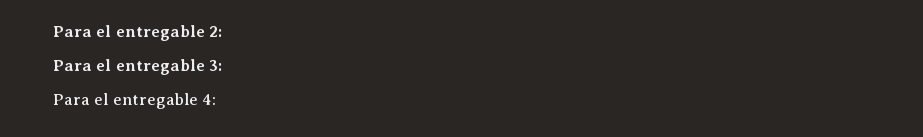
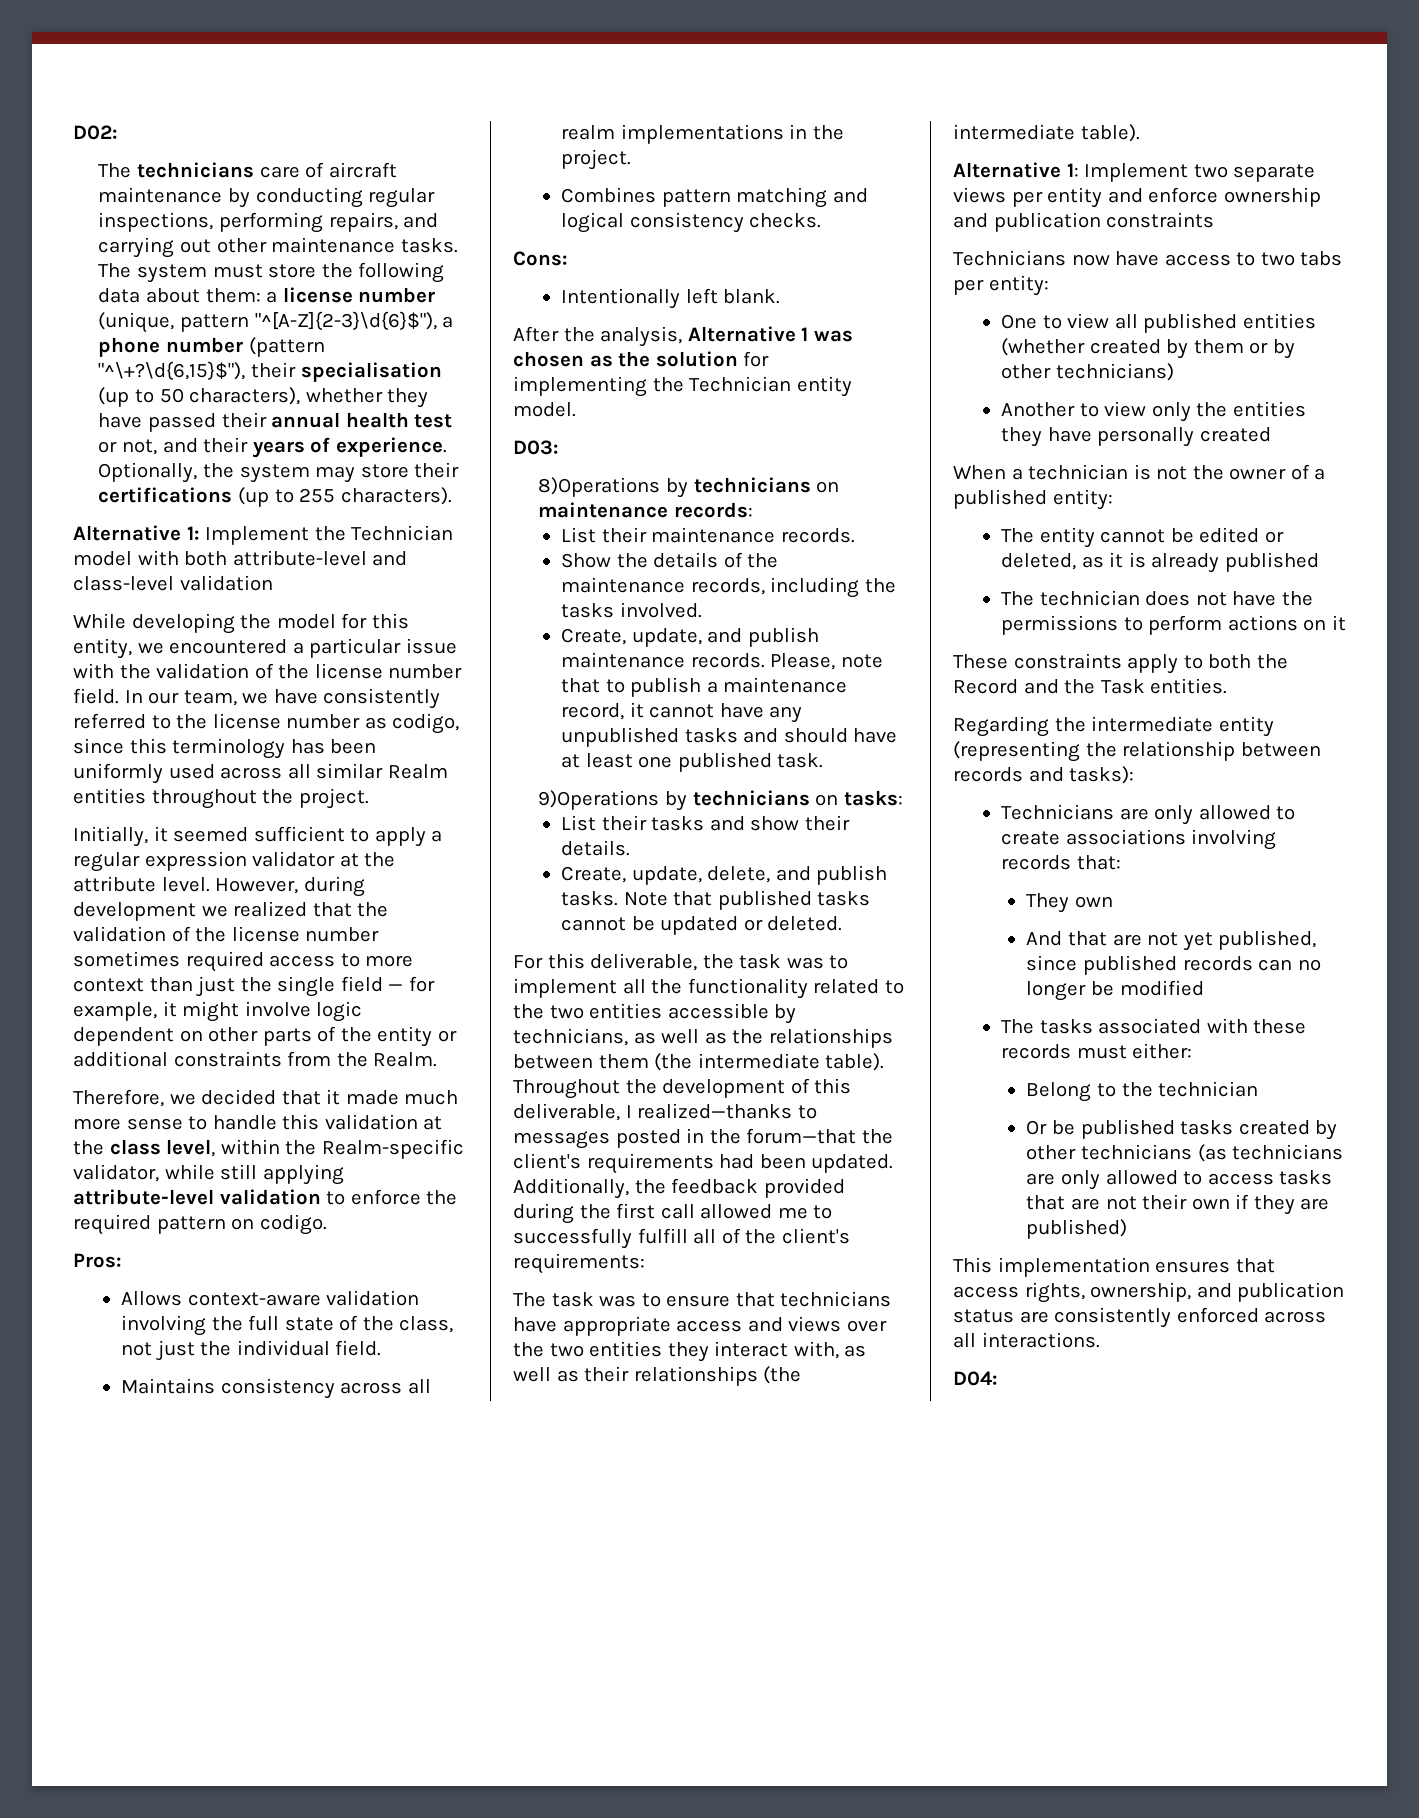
[53,25,223,41] [53,59,223,75] [53,93,217,109] Para el entregable 2: // Para el entregable 3: // Para el entregable 4: -> [73,125,118,140] [98,162,397,178] [98,187,436,208] [98,212,439,233] [98,237,458,258] [98,262,445,283] [98,287,436,303] [98,311,454,333] [98,337,325,357] [98,361,442,382] [98,387,429,408] [98,412,453,432] [98,437,447,458] [98,462,460,483] [98,487,452,507] [73,525,454,545] [73,550,408,566] [73,575,273,591] [73,613,409,634] [73,638,457,659] [73,663,463,679] [73,688,441,709] [73,713,460,734] [73,738,377,759] [73,763,448,784] [73,788,369,809] [73,826,443,847] [73,851,396,872] [73,876,365,897] [73,901,389,921] [73,926,380,942] [73,951,414,972] [73,976,435,997] [73,1001,363,1022] [73,1026,457,1047] [73,1051,438,1067] [73,1089,459,1107] [73,1114,443,1130] [73,1139,464,1159] [73,1164,344,1185] [73,1189,458,1205] [73,1214,327,1235] [73,1253,122,1268] [121,1290,420,1306] [121,1315,454,1336] [121,1340,382,1361] [121,1378,431,1399] [561,124,844,144] [561,149,632,170] [561,187,868,208] [561,212,822,233] [513,251,568,266] [561,288,781,309] [513,326,853,347] [513,351,770,367] [513,376,852,397] [513,402,576,417] [513,440,559,455] [538,477,840,498] [538,502,754,518] [561,527,855,543] [561,552,779,568] [561,577,896,598] [561,602,702,618] [561,627,819,647] [561,652,883,670] [561,677,848,697] [561,702,803,723] [561,727,898,747] [561,752,824,772] [538,790,903,811] [561,815,850,831] [561,840,631,856] [561,865,888,885] [561,890,871,910] [561,916,843,935] [513,953,849,971] [513,978,904,999] [513,1003,797,1024] [513,1028,893,1048] [513,1053,885,1071] [513,1078,852,1099] [513,1103,817,1121] [513,1128,893,1149] [513,1153,894,1174] [513,1178,845,1199] [513,1203,833,1224] [513,1228,850,1249] [513,1253,645,1274] [513,1291,892,1307] [513,1316,887,1336] [513,1341,867,1362] [513,1366,802,1386] [953,124,1140,142] [953,162,1316,182] [953,187,1321,208] [953,212,1215,232] [953,250,1343,266] [953,275,1049,296] [1001,313,1316,333] [1001,338,1295,359] [1001,363,1174,381] [1001,401,1306,422] [1001,427,1271,447] [953,464,1326,480] [953,489,1113,510] [1001,527,1284,548] [1001,552,1319,573] [1001,590,1313,606] [1001,615,1346,635] [953,653,1288,674] [953,678,1228,694] [953,716,1274,737] [953,741,1321,762] [953,766,1135,784] [1001,804,1296,825] [1001,829,1277,850] [1001,855,1121,870] [1026,893,1114,913] [1026,930,1317,951] [1026,955,1321,975] [1026,980,1204,1001] [1001,1018,1307,1034] [1001,1043,1193,1059] [1026,1081,1259,1102] [1026,1119,1338,1140] [1026,1144,1344,1162] [1026,1170,1333,1190] [1026,1194,1330,1215] [1026,1219,1128,1239] [953,1257,1275,1277] [953,1282,1345,1303] [953,1307,1327,1328] [953,1332,1100,1348] [953,1371,998,1386] D02: // The technicians care of aircraft maintenance by conducting regular inspections, performing repairs, and carrying out other maintenance tasks. The system must store the following data about them: a license number (unique, pattern "^[A-Z]{2-3}\d{6}$"), a phone number (pattern "^\+?\d{6,15}$"), their specialisation (up to 50 characters), whether they have passed their annual health test or not, and their years of experience. Optionally, the system may store their certifications (up to 255 characters). // Alternative 1: Implement the Technician model with both attribute-level and class-level validation // While developing the model for this entity, we encountered a particular issue with the validation of the license number field. In our team, we have consistently referred to the license number as codigo, since this terminology has been uniformly used across all similar Realm entities throughout the project. // Initially, it seemed sufficient to apply a regular expression validator at the attribute level. However, during development we realized that the validation of the license number sometimes required access to more context than just the single field — for example, it might involve logic dependent on other parts of the entity or additional constraints from the Realm. // Therefore, we decided that it made much more sense to handle this validation at the class level, within the Realm-specific validator, while still applying attribute-level validation to enforce the required pattern on codigo. // Pros: // Allows context-aware validation involving the full state of the class, not just the individual field. // Maintains consistency across all realm implementations in the project. // Combines pattern matching and logical consistency checks. // Cons: // Intentionally left blank. // After the analysis, Alternative 1 was chosen as the solution for implementing the Technician entity model. // D03: // 8)Operations by technicians on maintenance records: // List their maintenance records. // Show the details of the maintenance records, including the tasks involved. // Create, update, and publish maintenance records. Please, note that to publish a maintenance record, it cannot have any unpublished tasks and should have at least one published task. // 9)Operations by technicians on tasks: // List their tasks and show their details. // Create, update, delete, and publish tasks. Note that published tasks cannot be updated or deleted. // For this deliverable, the task was to implement all the functionality related to the two entities accessible by technicians, as well as the relationships between them (the intermediate table). Throughout the development of this deliverable, I realized—thanks to messages posted in the forum—that the client's requirements had been updated. Additionally, the feedback provided during the first call allowed me to successfully fulfill all of the client's requirements: // The task was to ensure that technicians have appropriate access and views over the two entities they interact with, as well as their relationships (the intermediate table). // Alternative 1: Implement two separate views per entity and enforce ownership and publication constraints // Technicians now have access to two tabs per entity: // One to view all published entities (whether created by them or by other technicians) // Another to view only the entities they have personally created // When a technician is not the owner of a published entity: // The entity cannot be edited or deleted, as it is already published // The technician does not have the permissions to perform actions on it // These constraints apply to both the Record and the Task entities. // Regarding the intermediate entity (representing the relationship between records and tasks): // Technicians are only allowed to create associations involving records that: // They own // And that are not yet published, since published records can no longer be modified // The tasks associated with these records must either: // Belong to the technician // Or be published tasks created by other technicians (as technicians are only allowed to access tasks that are not their own if they are published) // This implementation ensures that access rights, ownership, and publication status are consistently enforced across all interactions. // D04:

